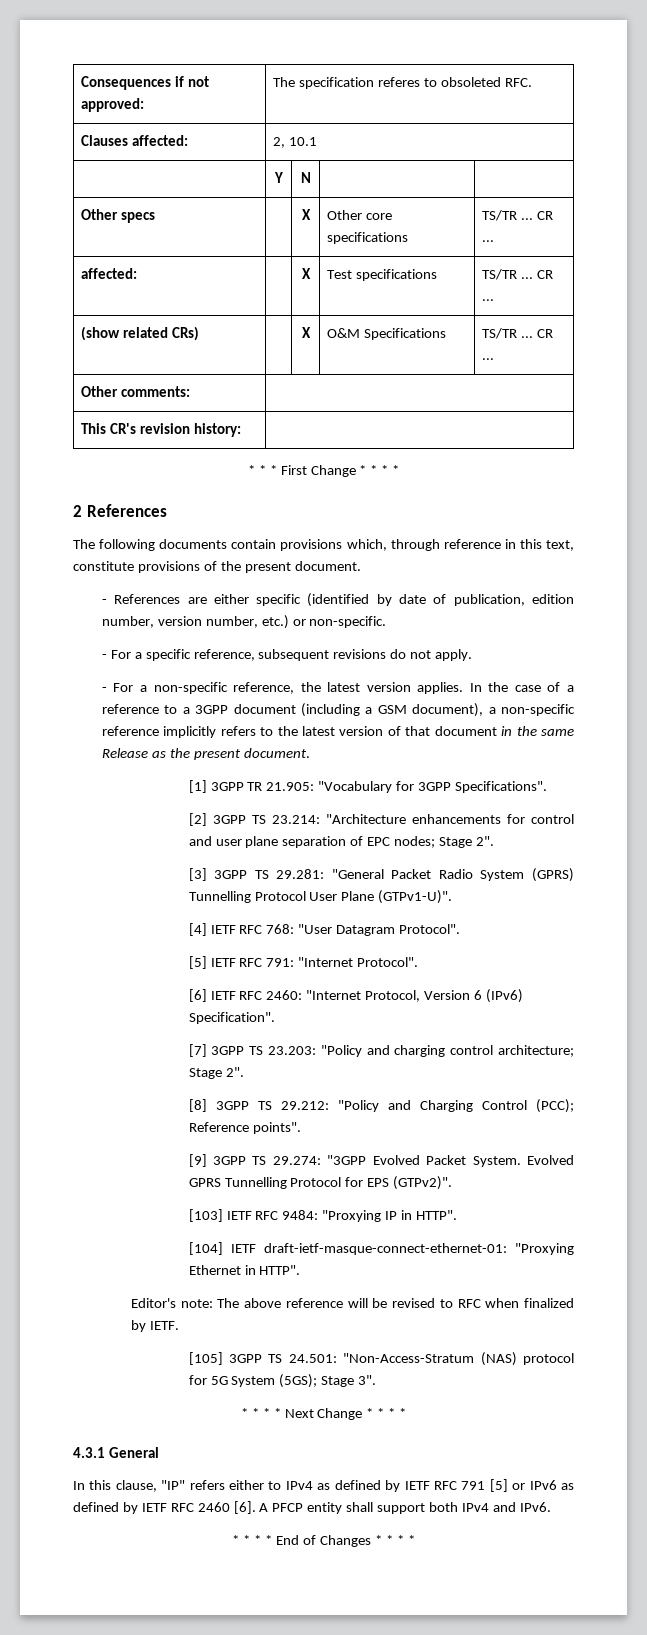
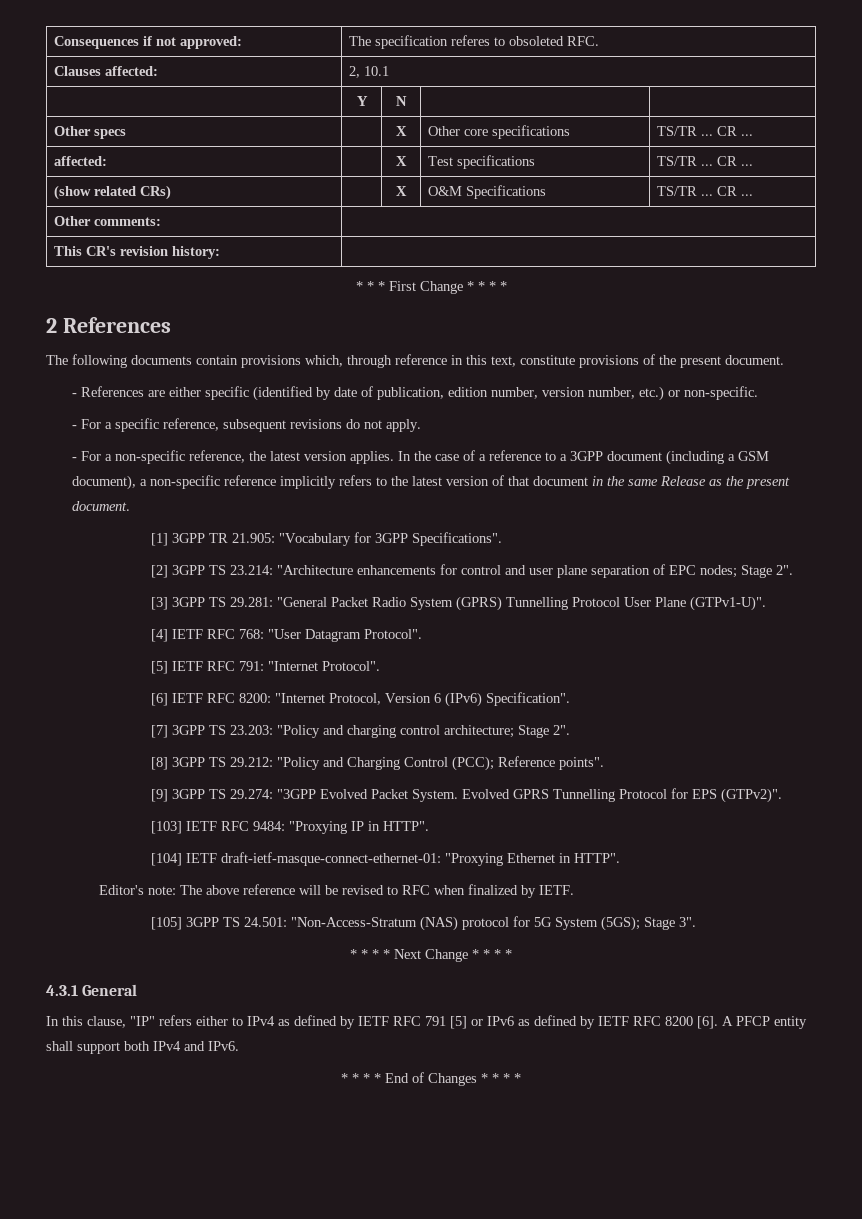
[266,990,303,1000] 2460: -> [239,693,272,703] 8200:
[197,1502,230,1512] 2460 -> [665,1016,693,1026] 8200

